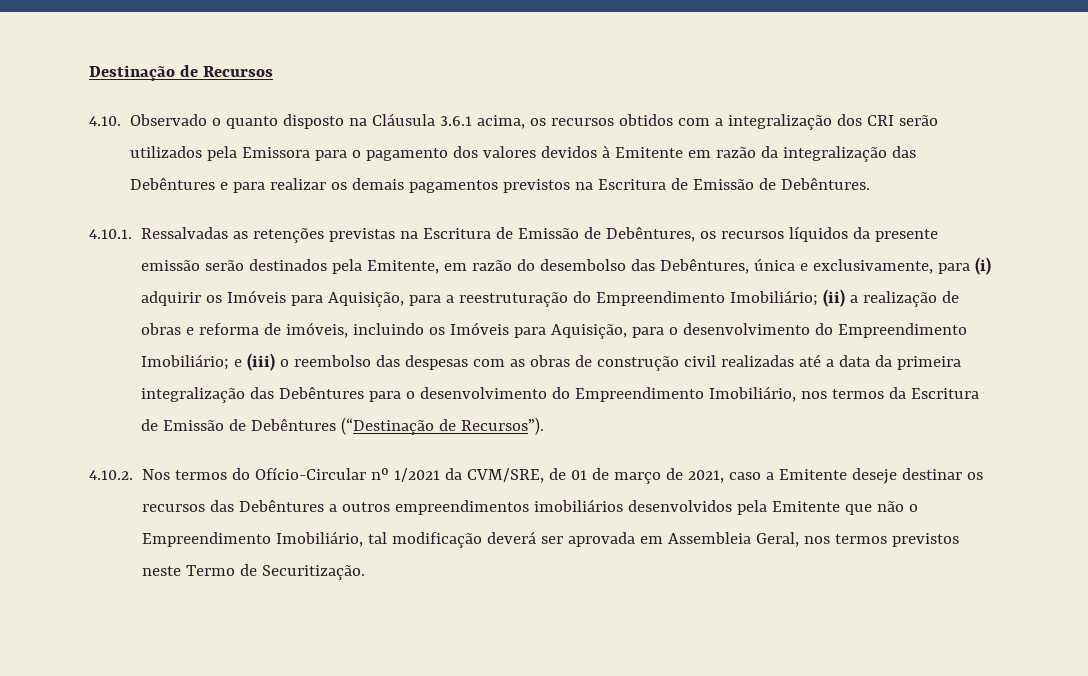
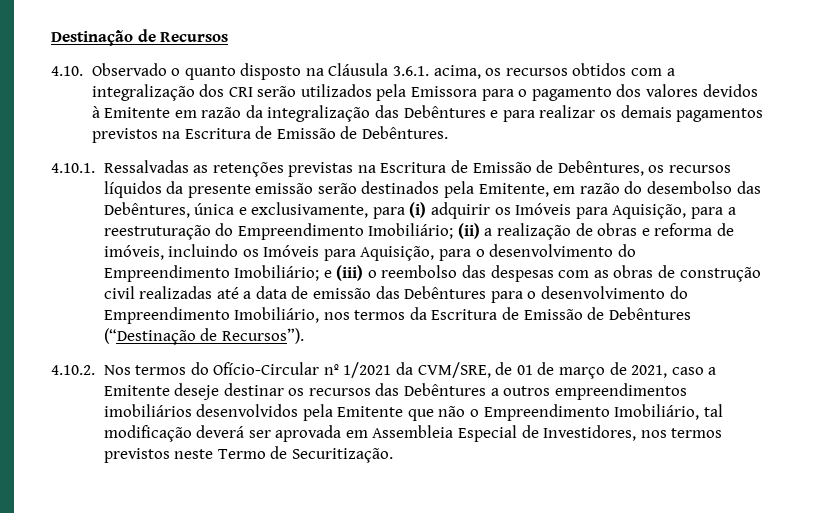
[440,116,473,126] 3.6.1 -> [393,66,430,76] 3.6.1.
[875,355,962,370] [141,387,246,403] da primeira integralização -> [291,286,372,299] de emissão
[756,532,800,547] Geral, -> [458,425,637,442] Especial de Investidores,

